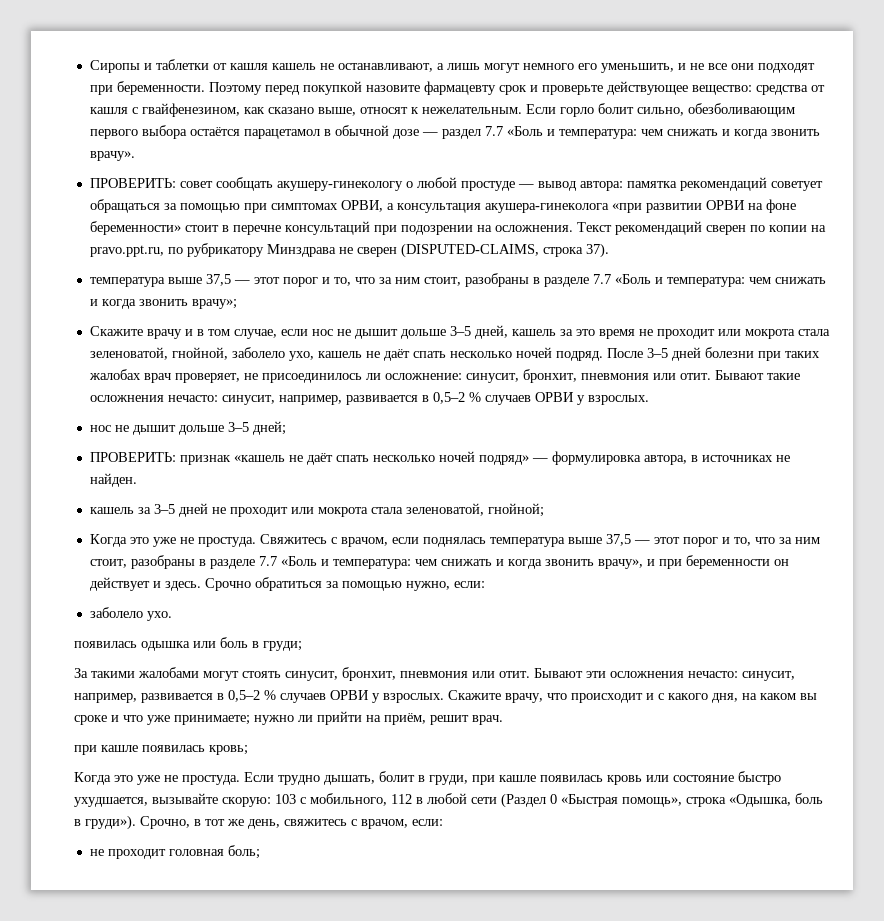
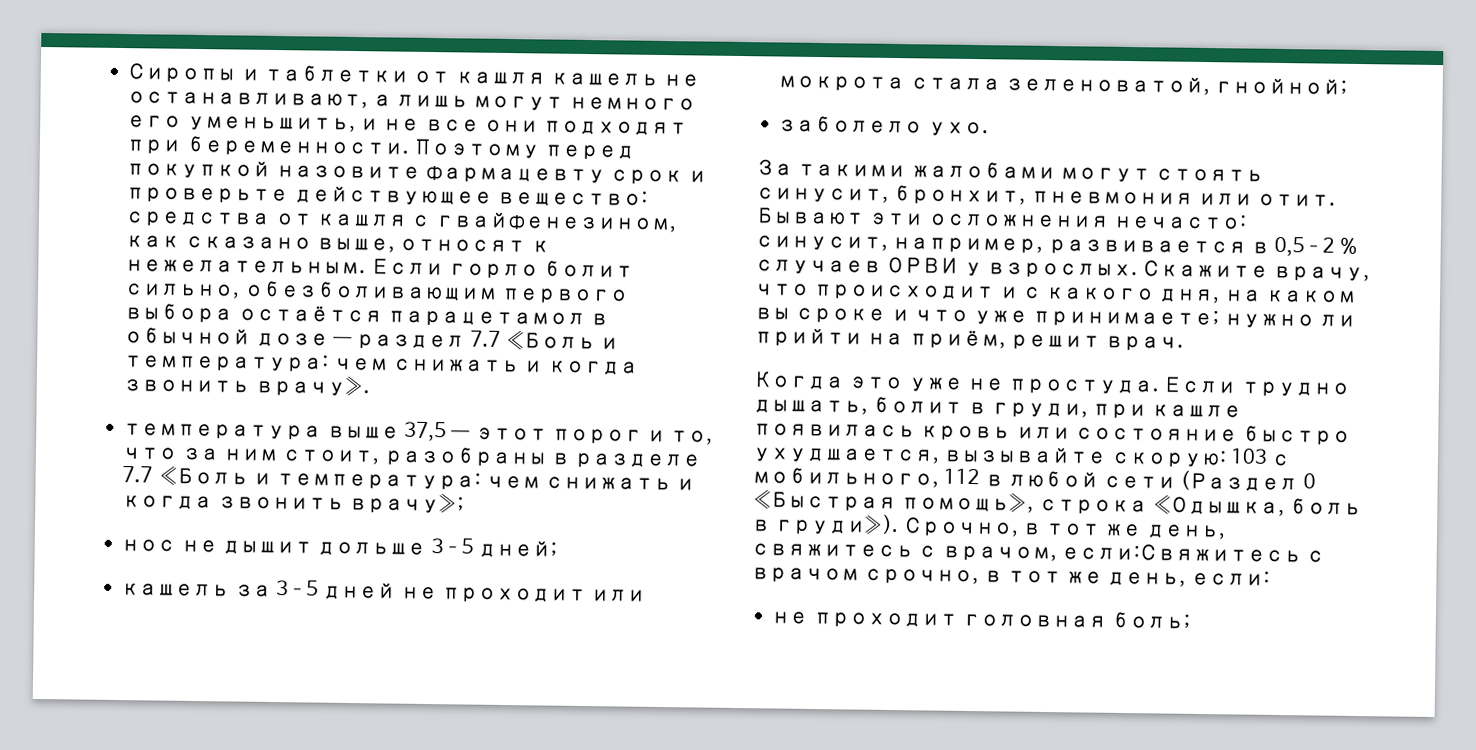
[89,177,823,191] [89,199,796,213] [89,221,826,235] [89,243,609,258] // ПРОВЕРИТЬ: совет сообщать акушеру-гинекологу о любой простуде — вывод автора: памятка рекомендаций советует обращаться за помощью при симптомах ОРВИ, а консультация акушера-гинеколога «при развитии ОРВИ на фоне беременности» стоит в перечне консультаций при подозрении на осложнения. Текст рекомендаций сверен по копии на pravo.ppt.ru, по рубрикатору Минздрава не сверен (DISPUTED-CLAIMS, строка 37). -> (370, 385) none
[89,325,830,339] [89,347,820,361] [88,369,800,383] [89,392,649,405] // Скажите врачу и в том случае, если нос не дышит дольше 3–5 дней, кашель за это время не проходит или мокрота стала зеленоватой, гнойной, заболело ухо, кашель не даёт спать несколько ночей подряд. После 3–5 дней болезни при таких жалобах врач проверяет, не присоединилось ли осложнение: синусит, бронхит, пневмония или отит. Бывают такие осложнения нечасто: синусит, например, развивается в 0,5–2 % случаев ОРВИ у взрослых. -> (464, 502) none
[89,451,790,465] [89,473,137,487] // ПРОВЕРИТЬ: признак «кашель не даёт спать несколько ночей подряд» — формулировка автора, в источниках не найден. -> (557, 549) none
[89,534,820,547] [89,555,789,569] [89,577,485,591] [89,607,172,621] [74,637,302,651] Когда это уже не простуда. Свяжитесь с врачом, если поднялась температура выше 37,5 — этот порог и то, что за ним стоит, разобраны в разделе 7.7 «Боль и температура: чем снижать и когда звонить врачу», и при беременности он действует и здесь. Срочно обратиться за помощью нужно, если: // заболело ухо. // появилась одышка или боль в груди; -> [778,115,989,137] заболело ухо.
[74,745,248,755] // при кашле появилась кровь; -> (1185, 343) none
(408, 824) none -> [1060,543,1326,563] [751,567,1187,587] если:Свяжитесь с врачом срочно, в тот же день,

